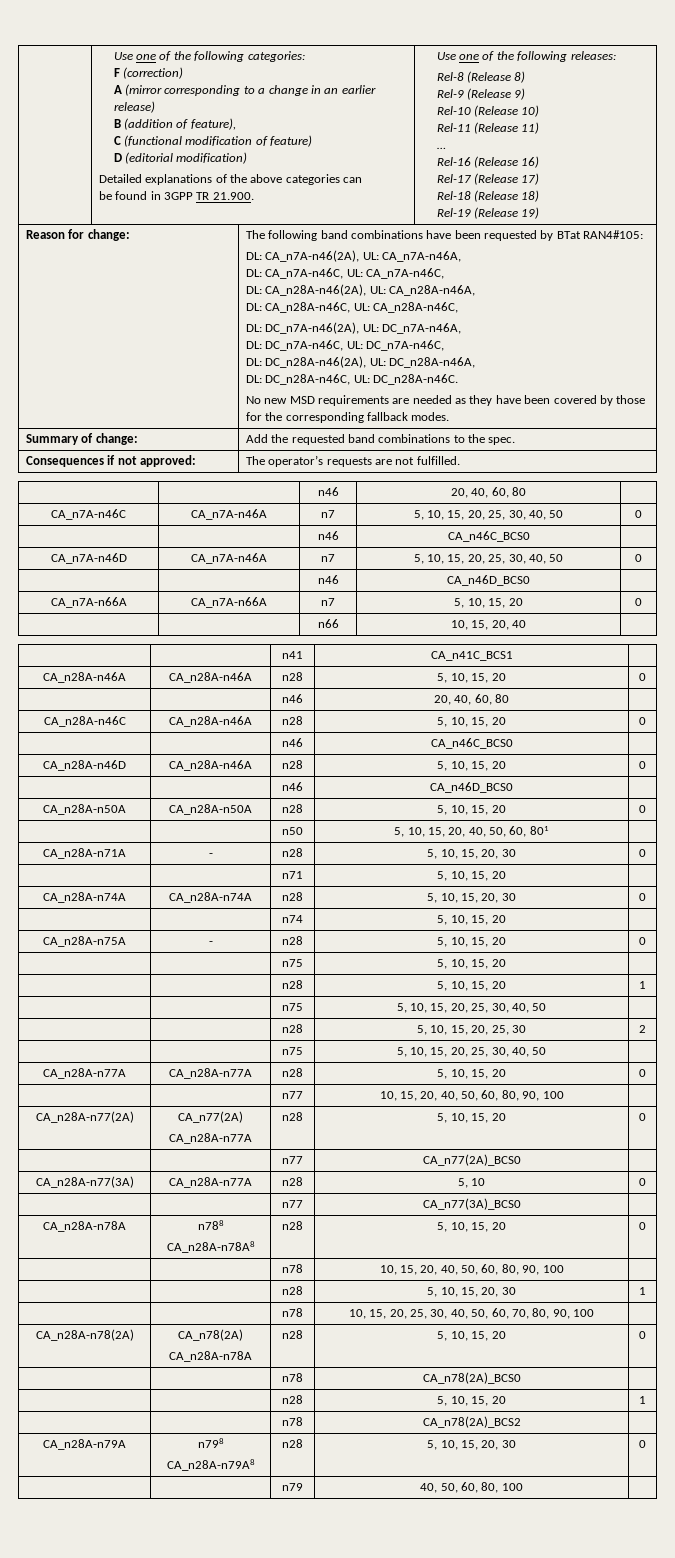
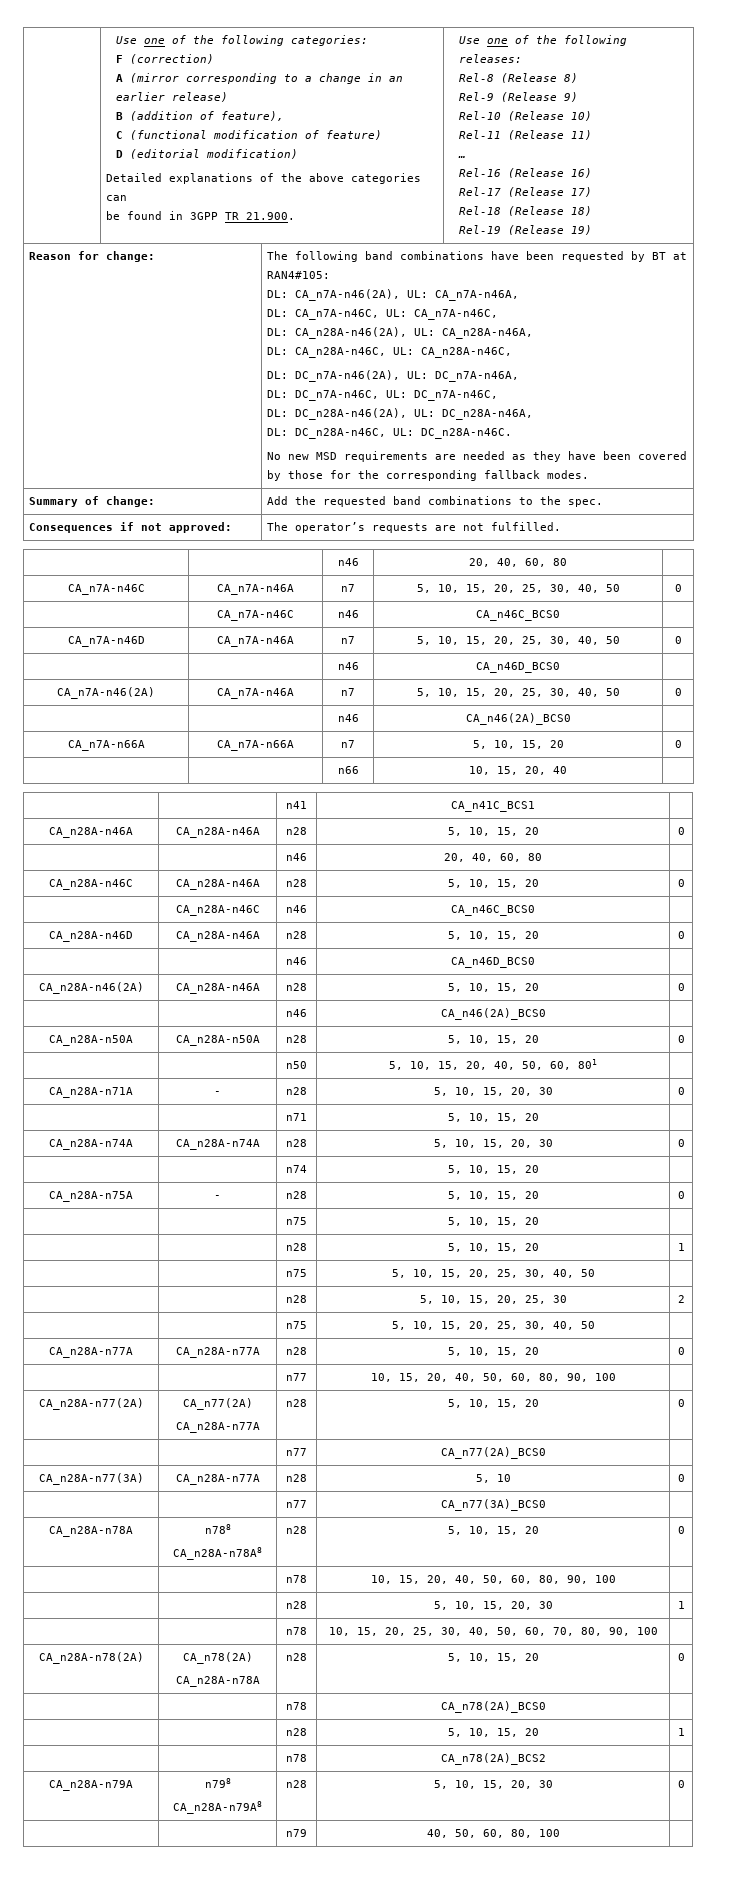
[556,231,581,239] BTat -> [652,252,688,260] BT at
(642, 514) none -> [217,610,294,621] CA_n7A-n46C
(530, 580) none -> [57,687,155,699] [217,688,294,699] [341,688,355,696] [416,688,620,697] [674,688,682,696] [337,714,359,722] [465,713,571,725] // CA_n7A-n46(2A) | CA_n7A-n46A | n7 | 5, 10, 15, 20, 25, 30, 40, 50 | 0 // | | n46 | CA_n46(2A)_BCS0 |
(646, 721) none -> [175,905,260,916] CA_n28A-n46C
(513, 787) none -> [38,982,144,994] [175,983,260,994] [286,983,307,991] [447,983,539,992] [677,983,685,991] [286,1009,307,1017] [440,1008,546,1020] // CA_n28A-n46(2A) | CA_n28A-n46A | n28 | 5, 10, 15, 20 | 0 // | | n46 | CA_n46(2A)_BCS0 |

